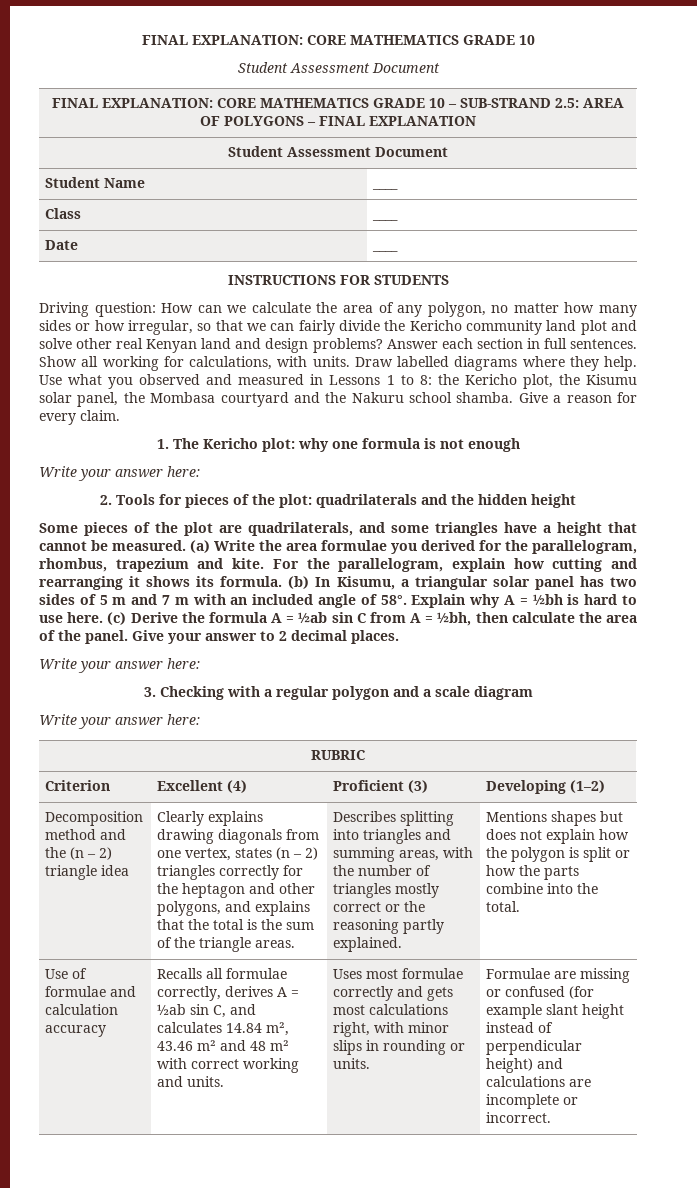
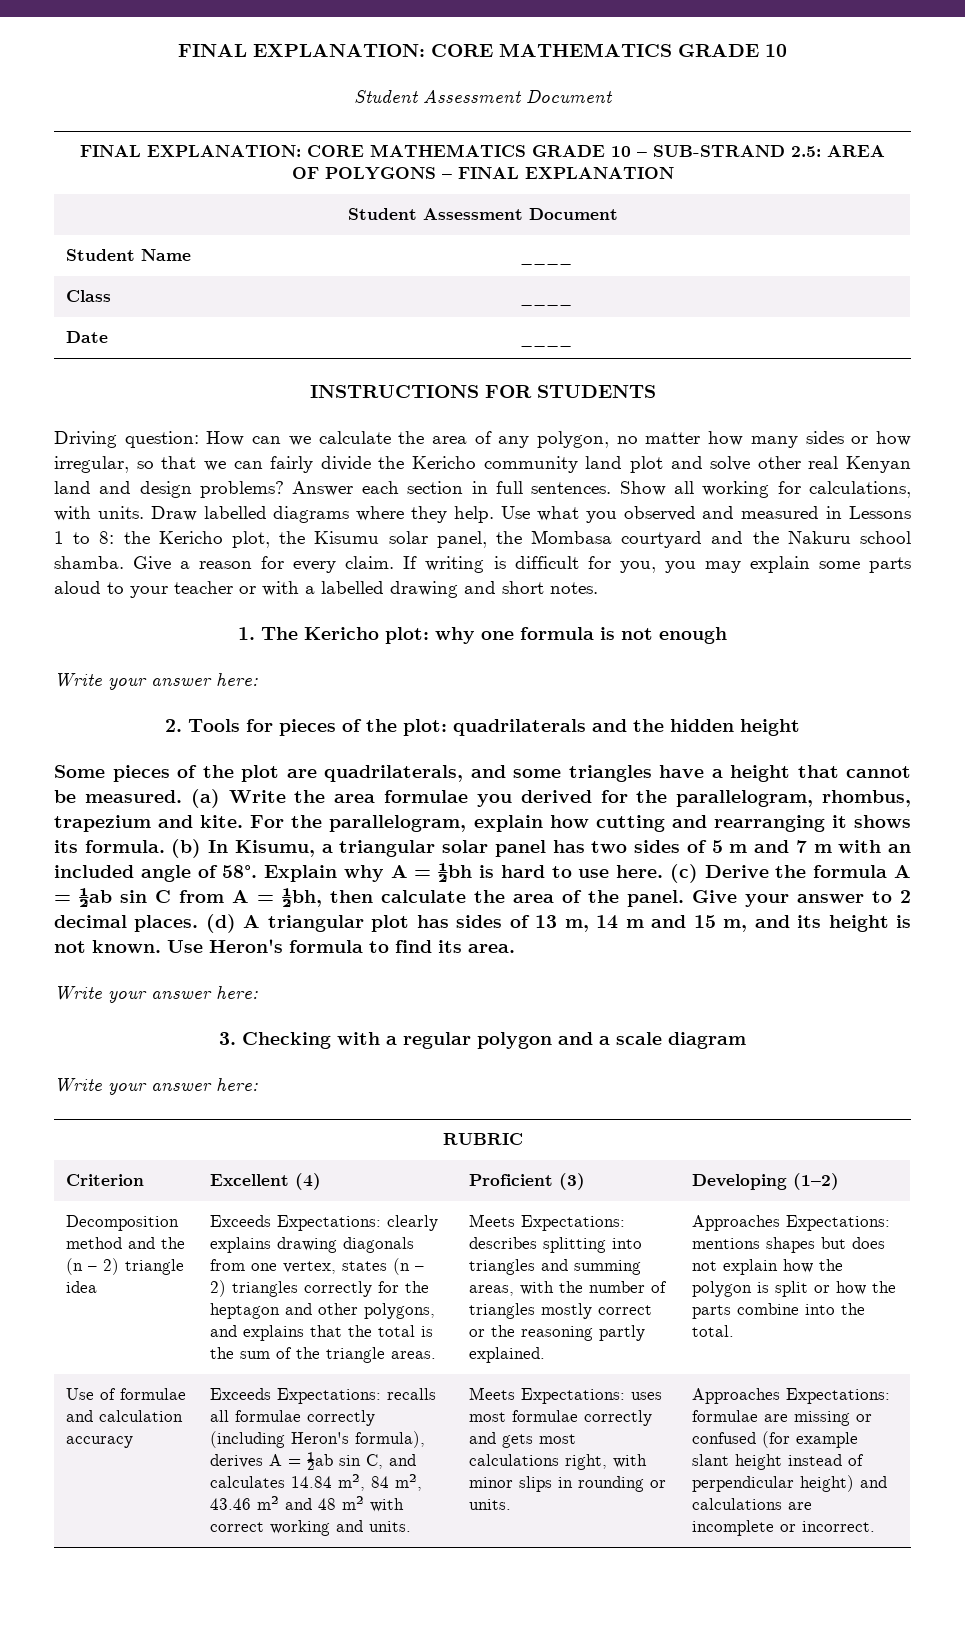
(120, 415) none -> [403,556,911,573] [54,581,598,598] If writing is difficult for you, you may explain some parts aloud to your teacher or with a labelled drawing and short notes.
(399, 637) none -> [205,914,912,933] [54,939,515,953] (d) A triangular plot has sides of 13 m, 14 m and 15 m, and its height is not known. Use Heron's formula to find its area.
[157,811,205,826] Clearly -> [210,1215,439,1231] Exceeds Expectations: clearly
[333,811,397,822] Describes -> [469,1214,626,1231] [469,1237,538,1249] Meets Expectations: describes
[486,811,548,822] Mentions -> [692,1215,891,1231] [692,1238,761,1249] Approaches Expectations: mentions
[157,968,288,979] [157,986,222,1001] Recalls all formulae correctly, -> [210,1388,437,1404] [210,1410,376,1426] [210,1431,426,1448] Exceeds Expectations: recalls all formulae correctly (including Heron's formula),
(290, 1029) none -> [371,1474,423,1491] 84 m²,
[333,969,363,979] Uses -> [469,1387,663,1404] Meets Expectations: uses
[486,968,551,979] Formulae -> [692,1388,891,1404] [692,1410,759,1422] Approaches Expectations: formulae

